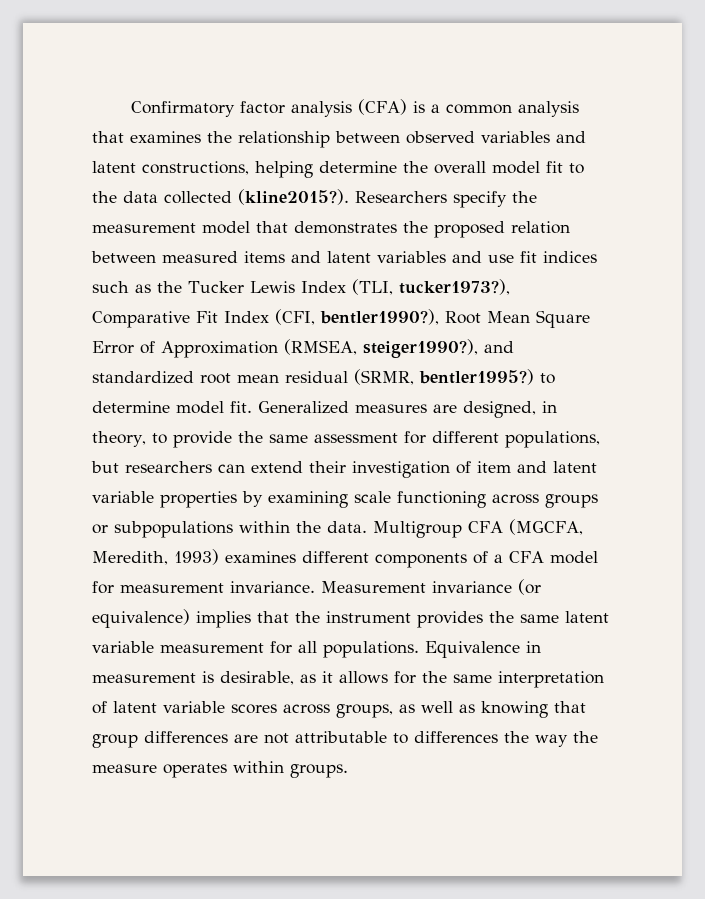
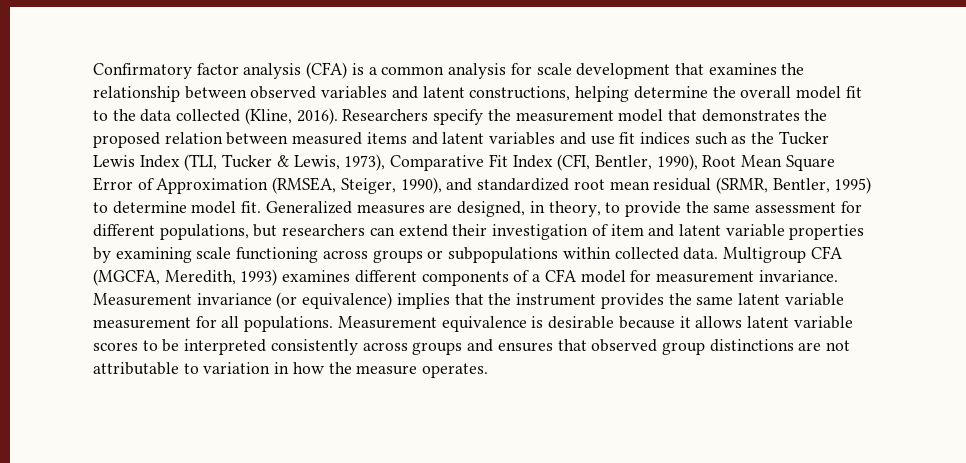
(580, 109) none -> [510,63,671,79] for scale development
[238,189,349,205] (kline2015?). -> [244,108,338,125] (Kline, 2016).
[398,279,510,295] tucker1973?), -> [222,154,386,171] Tucker & Lewis, 1973),
[320,309,439,325] bentler1990?), -> [594,154,698,171] Bentler, 1990),
[363,339,478,358] steiger1990?), -> [340,177,442,194] Steiger, 1990),
[419,369,534,385] bentler1995?) -> [772,177,872,194] Bentler, 1995)
[296,521,321,533] the -> [614,247,679,260] collected
[425,641,541,658] [92,671,604,688] [92,701,586,718] [92,731,598,748] [92,761,348,778] Equivalence in measurement is desirable, as it allows for the same interpretation of latent variable scores across groups, as well as knowing that group differences are not attributable to differences the way the measure operates within groups. -> [337,316,853,332] [93,339,851,355] [93,362,489,378] Measurement equivalence is desirable because it allows latent variable scores to be interpreted consistently across groups and ensures that observed group distinctions are not attributable to variation in how the measure operates.

